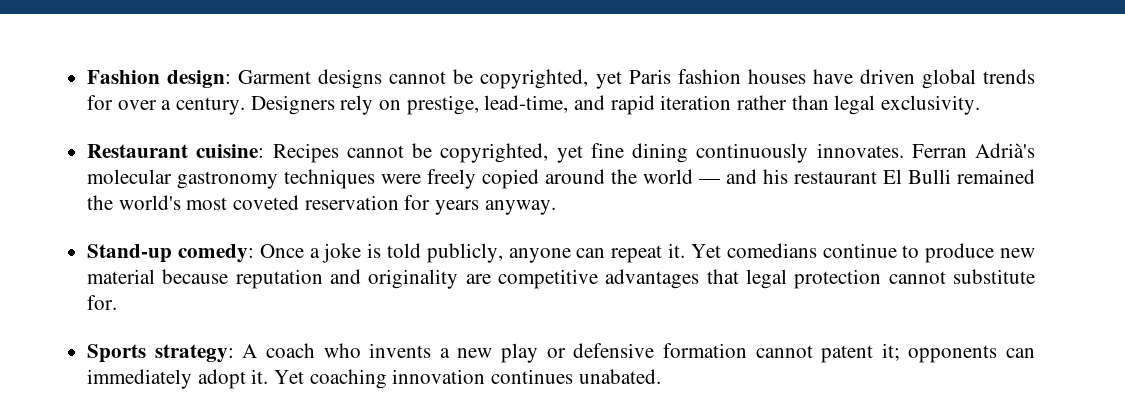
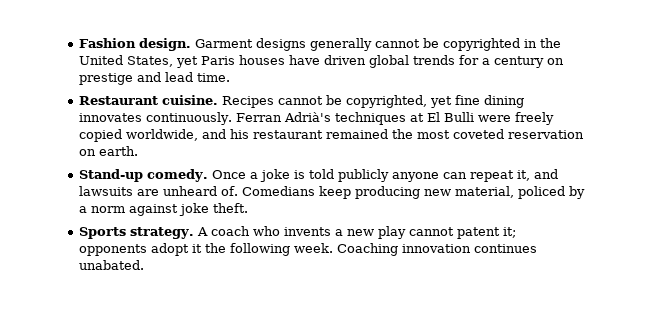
[167,70,232,88] design: -> [138,38,191,51] design.
[389,69,589,89] cannot be copyrighted, -> [309,38,561,51] [78,55,173,67] generally cannot be copyrighted in the United States,
[677,69,741,84] fashion -> (235, 60) none
[117,95,981,115] over a century. Designers rely on prestige, lead-time, and rapid iteration rather than legal exclusivity. -> [481,56,564,68] [78,72,230,85] a century on prestige and lead time.
[196,144,265,158] cuisine: -> [161,95,218,105] cuisine.
[696,143,1035,163] [87,169,721,189] continuously innovates. Ferran Adrià's molecular gastronomy techniques were freely copied around the world — -> [78,112,554,125] [78,129,198,142] innovates continuously. Ferran Adrià's techniques at El Bulli were freely copied worldwide,
[883,169,952,184] El Bulli -> (323, 134) none
[118,195,181,210] world's -> (413, 134) none
[404,195,556,215] for years anyway. -> [78,146,138,156] on earth.
[177,244,254,263] comedy: -> [146,169,208,182] comedy.
[426,243,503,263] publicly, -> [337,169,389,182] publicly
[668,243,1036,263] [87,269,1036,289] [87,295,118,310] it. Yet comedians continue to produce new material because reputation and originality are competitive advantages that legal protection cannot substitute for. -> [516,169,558,181] [78,186,585,199] [78,203,248,216] it, and lawsuits are unheard of. Comedians keep producing new material, policed by a norm against joke theft.
[154,344,234,363] strategy: -> [129,227,194,239] strategy.
[546,343,747,358] or defensive formation -> (406, 232) none
[1005,348,1035,358] [87,369,387,389] can immediately adopt it. Yet coaching -> [150,243,398,256] adopt it the following week. Coaching

